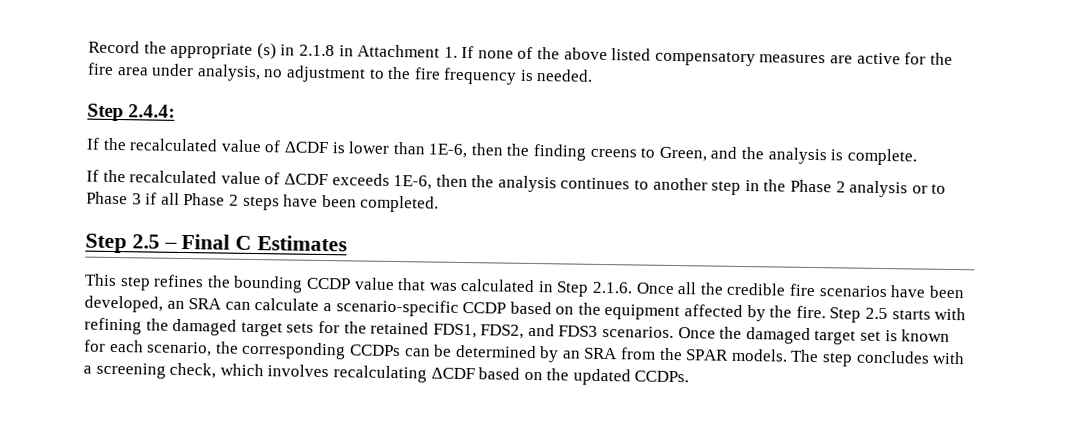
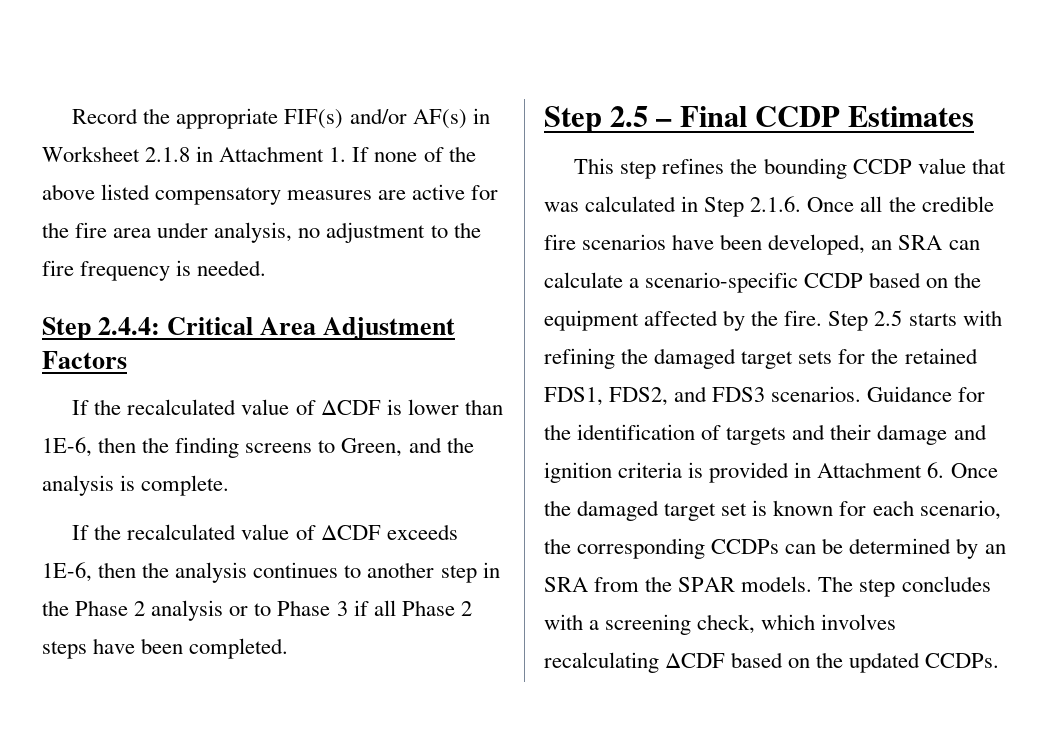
[256,43,296,60] (s) in -> [284,108,490,129] [42,146,140,162] FIF(s) and/or AF(s) in Worksheet
(176, 111) none -> [167,317,456,340] [42,351,127,369] Critical Area Adjustment Factors
[589,148,637,158] creens -> [245,443,313,453] screens
[235,235,253,250] C -> [754,106,840,127] CCDP
(675, 332) none -> [867,386,986,402] [544,424,987,445] [544,462,945,483] Guidance for the identification of targets and their damage and ignition criteria is provided in Attachment 6.

